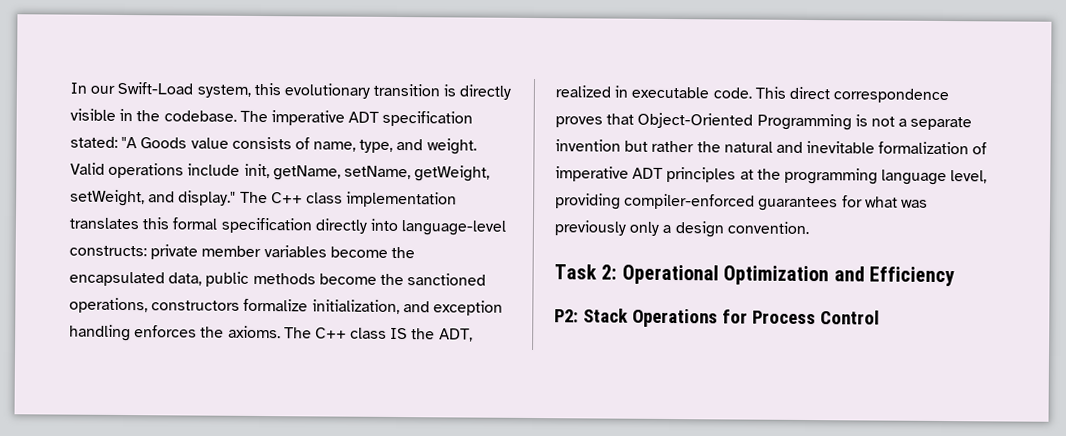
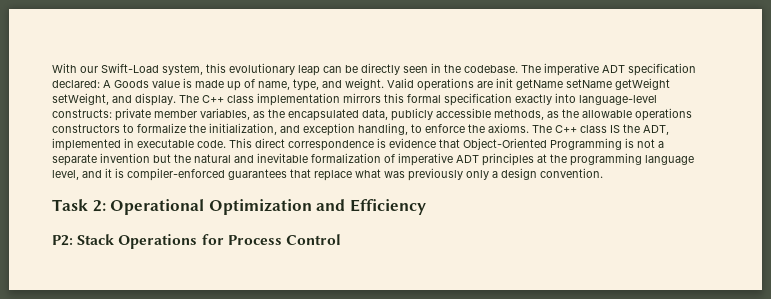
[70,82,87,94] In -> [52,63,77,73] With
[373,83,512,100] [70,108,116,121] transition is directly visible -> [298,63,428,76] leap can be directly seen
[70,136,292,150] stated: "A Goods value consists -> [52,78,241,91] declared: A Goods value is made up
[187,163,491,182] include init, getName, setName, getWeight, -> [477,78,670,90] are init getName setName getWeight
[178,190,237,206] display." -> [135,93,176,106] display.
[69,217,139,230] translates -> [343,93,381,103] mirrors
[314,218,367,234] directly -> [515,94,552,105] exactly
[263,245,388,258] variables become -> [200,108,265,120] variables, as
[205,271,487,287] [69,297,503,316] [69,324,198,342] public methods become the sanctioned operations, constructors formalize initialization, and exception handling enforces -> [391,108,692,121] [52,123,465,136] publicly accessible methods, as the allowable operations constructors to formalize the initialization, and exception handling, to enforce
[555,85,611,98] realized -> [52,138,121,151] implemented
[555,116,603,128] proves -> [377,138,436,148] is evidence
[651,140,695,153] rather -> (171, 158) none
[555,193,863,212] providing compiler-enforced guarantees for -> [82,168,352,181] and it is compiler-enforced guarantees that replace

